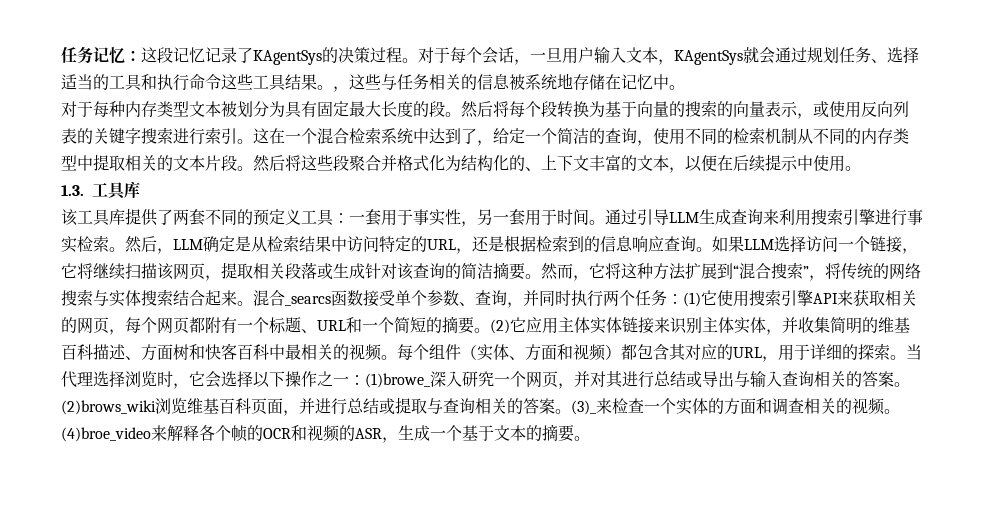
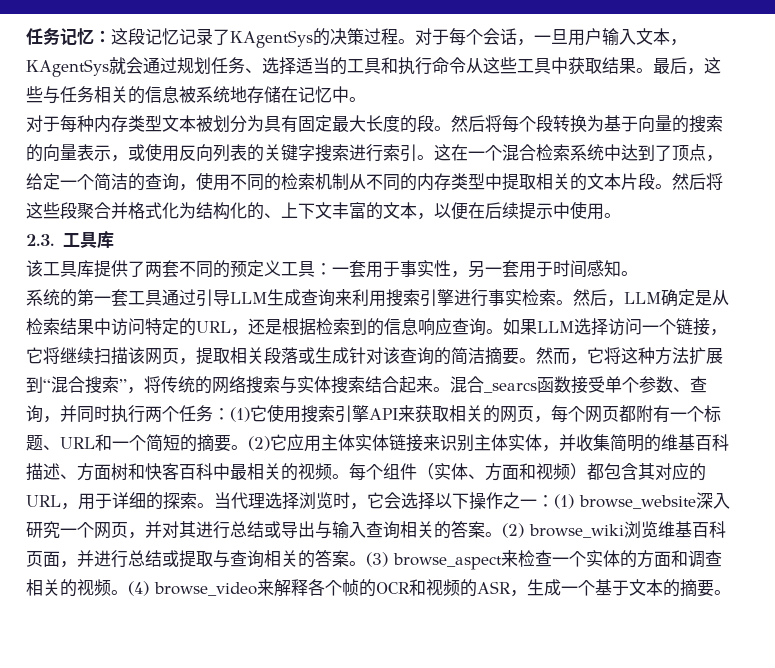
(221, 82) none -> [466,58,483,74] 从
[285,74,333,90] 结果。 -> [551,57,687,75] 中获取结果。最后
(477, 136) none -> [672,144,706,161] 顶点
[61,185,84,196] 1.3. -> [26,234,54,246] 2.3.
[589,220,605,225] 。 -> [587,260,638,277] [26,289,162,307] 感知。 // 系统的第一套工具
[365,373,430,388] (1)browe_ -> [554,494,696,509] (1) browse_website
[61,400,156,415] (2)brows_wiki -> [502,523,624,538] (2) browse_wiki
[571,400,596,415] (3)_ -> [366,552,502,570] (3) browse_aspect
[61,427,151,442] (4)broe_video -> [128,581,257,596] (4) browse_video

